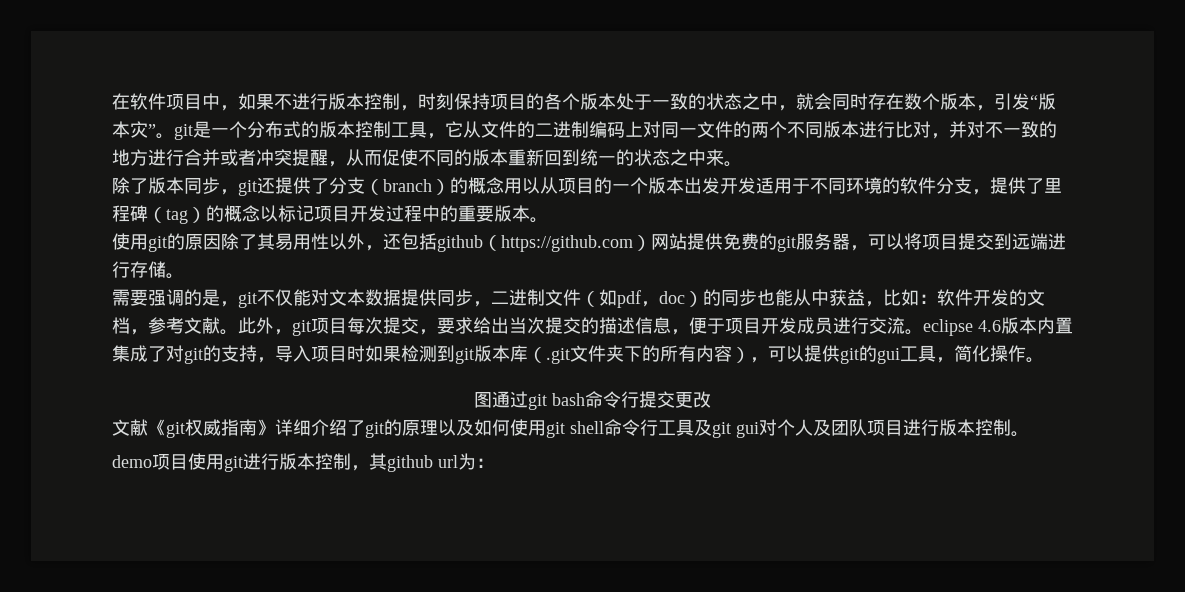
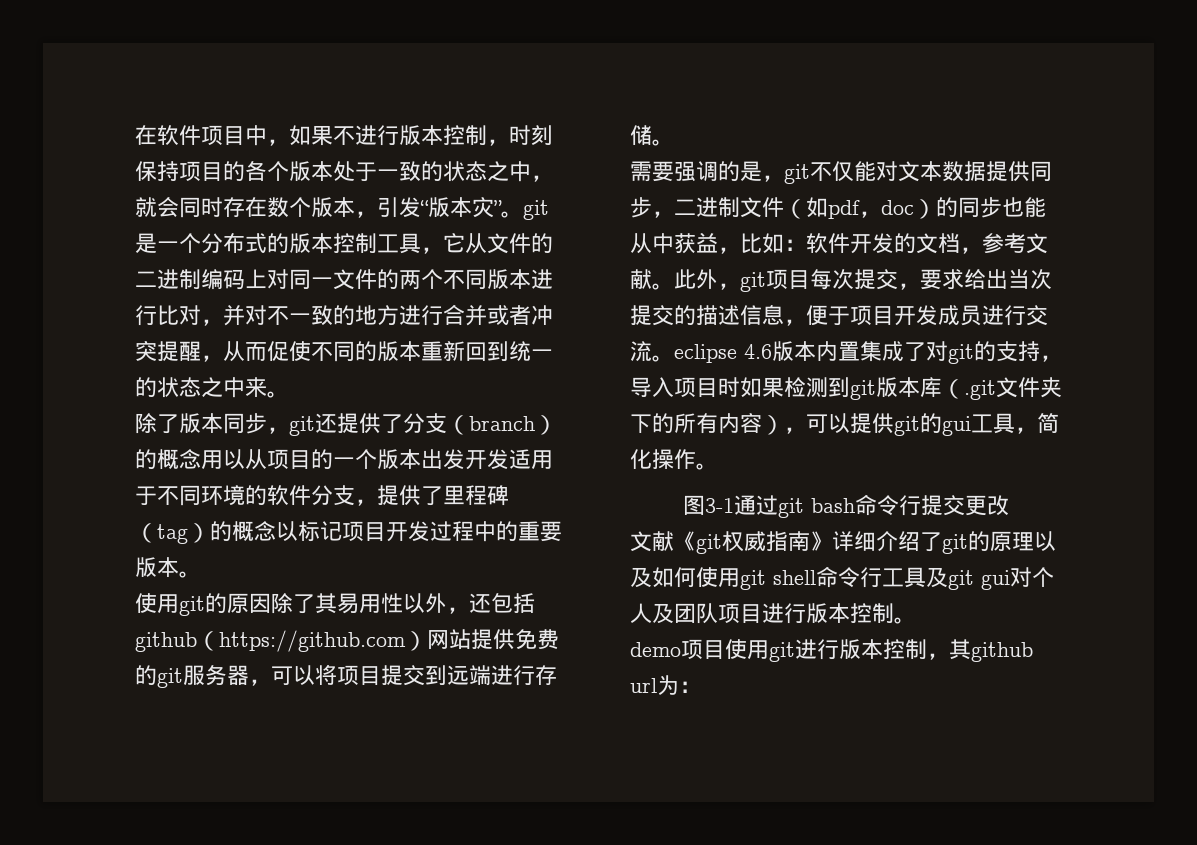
(492, 400) none -> [705,498,734,513] 3-1

